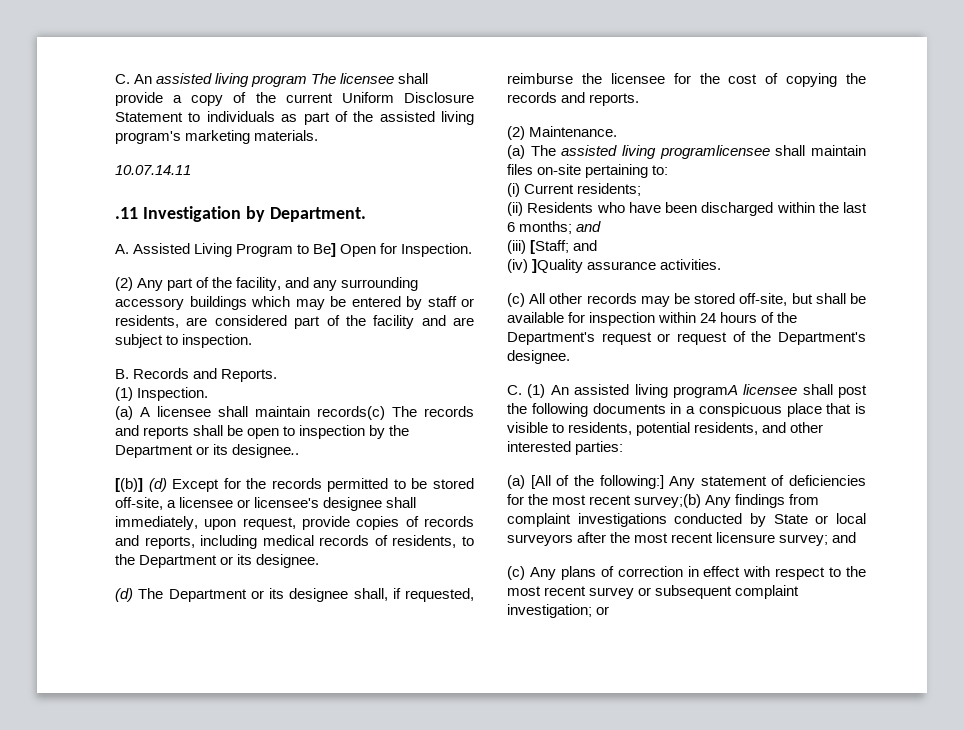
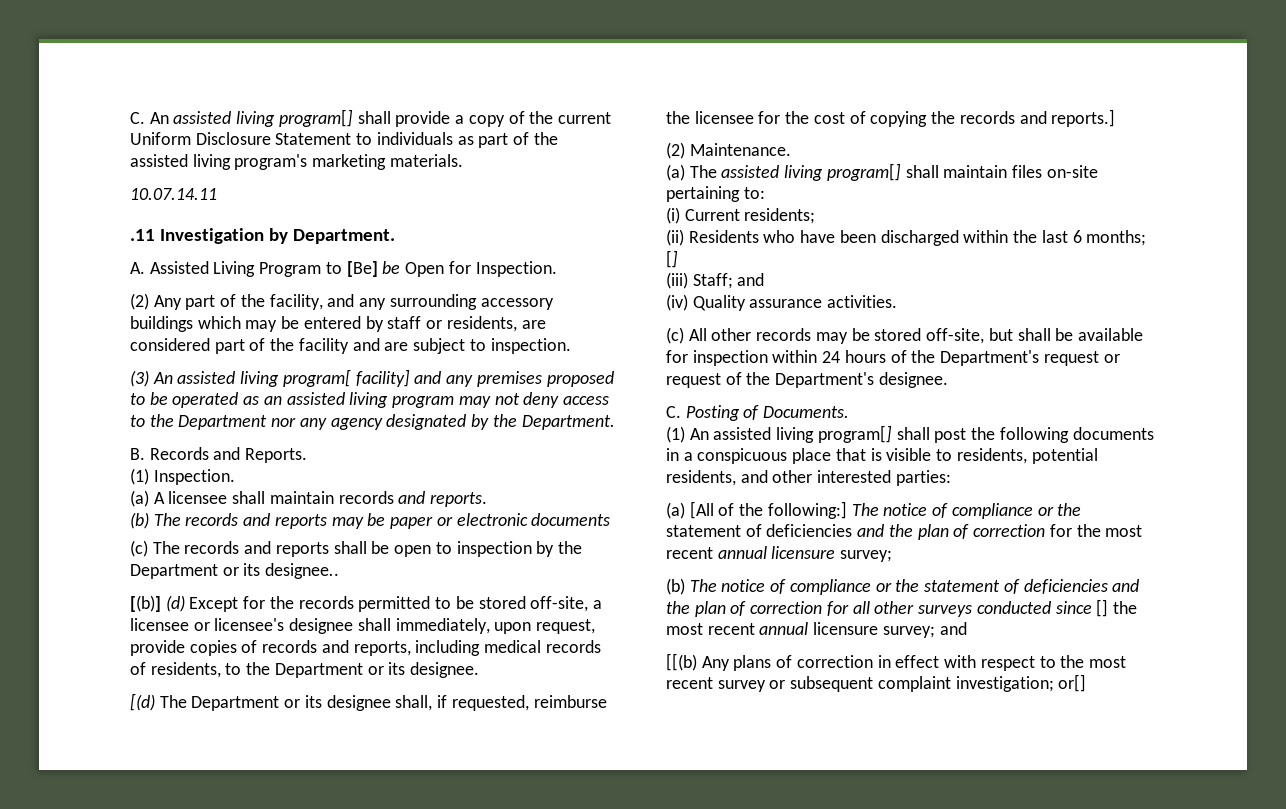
[251,73,395,87] program The licensee -> [278,109,353,127] program[]
[313,243,337,257] Be] -> [346,261,401,277] [Be] be
(253, 341) none -> [130,369,614,387] [130,392,609,408] [130,414,615,430] // (3) An assisted living program[ facility] and any premises proposed to be operated as an assisted living program may not deny access to the Department nor any agency designated by the Department.
[317,406,385,420] records(c) -> [338,491,488,507] [130,512,611,529] [130,540,148,557] records and reports. // (b) The records and reports may be paper or electronic documents // (c)
[115,588,133,602] (d) -> [130,693,155,711] [(d)
[589,93,640,106] reports. -> [1051,109,1116,127] reports.]
[659,145,770,159] programlicensee -> [826,163,901,181] program[]
[576,221,602,232] and -> [666,250,678,268] []
[530,240,570,254] [Staff; -> [692,273,733,289] Staff;
[532,259,584,273] ]Quality -> [692,295,746,311] Quality
(522, 390) none -> [685,405,850,421] Posting of Documents. //
[672,384,798,398] programA licensee -> [817,425,892,443] program[]
[669,475,866,489] [507,494,820,508] [507,513,866,527] [507,532,714,546] Any statement of deficiencies for the most recent survey;(b) Any findings from complaint investigations conducted by State or local surveyors after the most recent -> [851,503,1082,519] [666,524,1143,540] [666,546,893,562] [666,578,1140,595] [666,599,1137,617] [666,622,809,635] The notice of compliance or the statement of deficiencies and the plan of correction for the most recent annual licensure survey; // (b) The notice of compliance or the statement of deficiencies and the plan of correction for all other surveys conducted since [] the most recent annual
[507,566,525,580] (c) -> [666,653,697,671] [[(b)
[596,606,610,615] or -> [1058,674,1087,692] or[]

